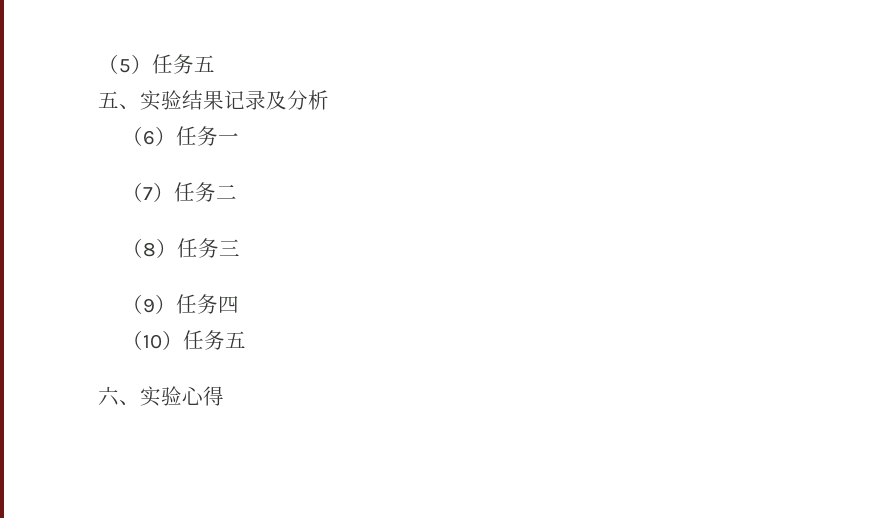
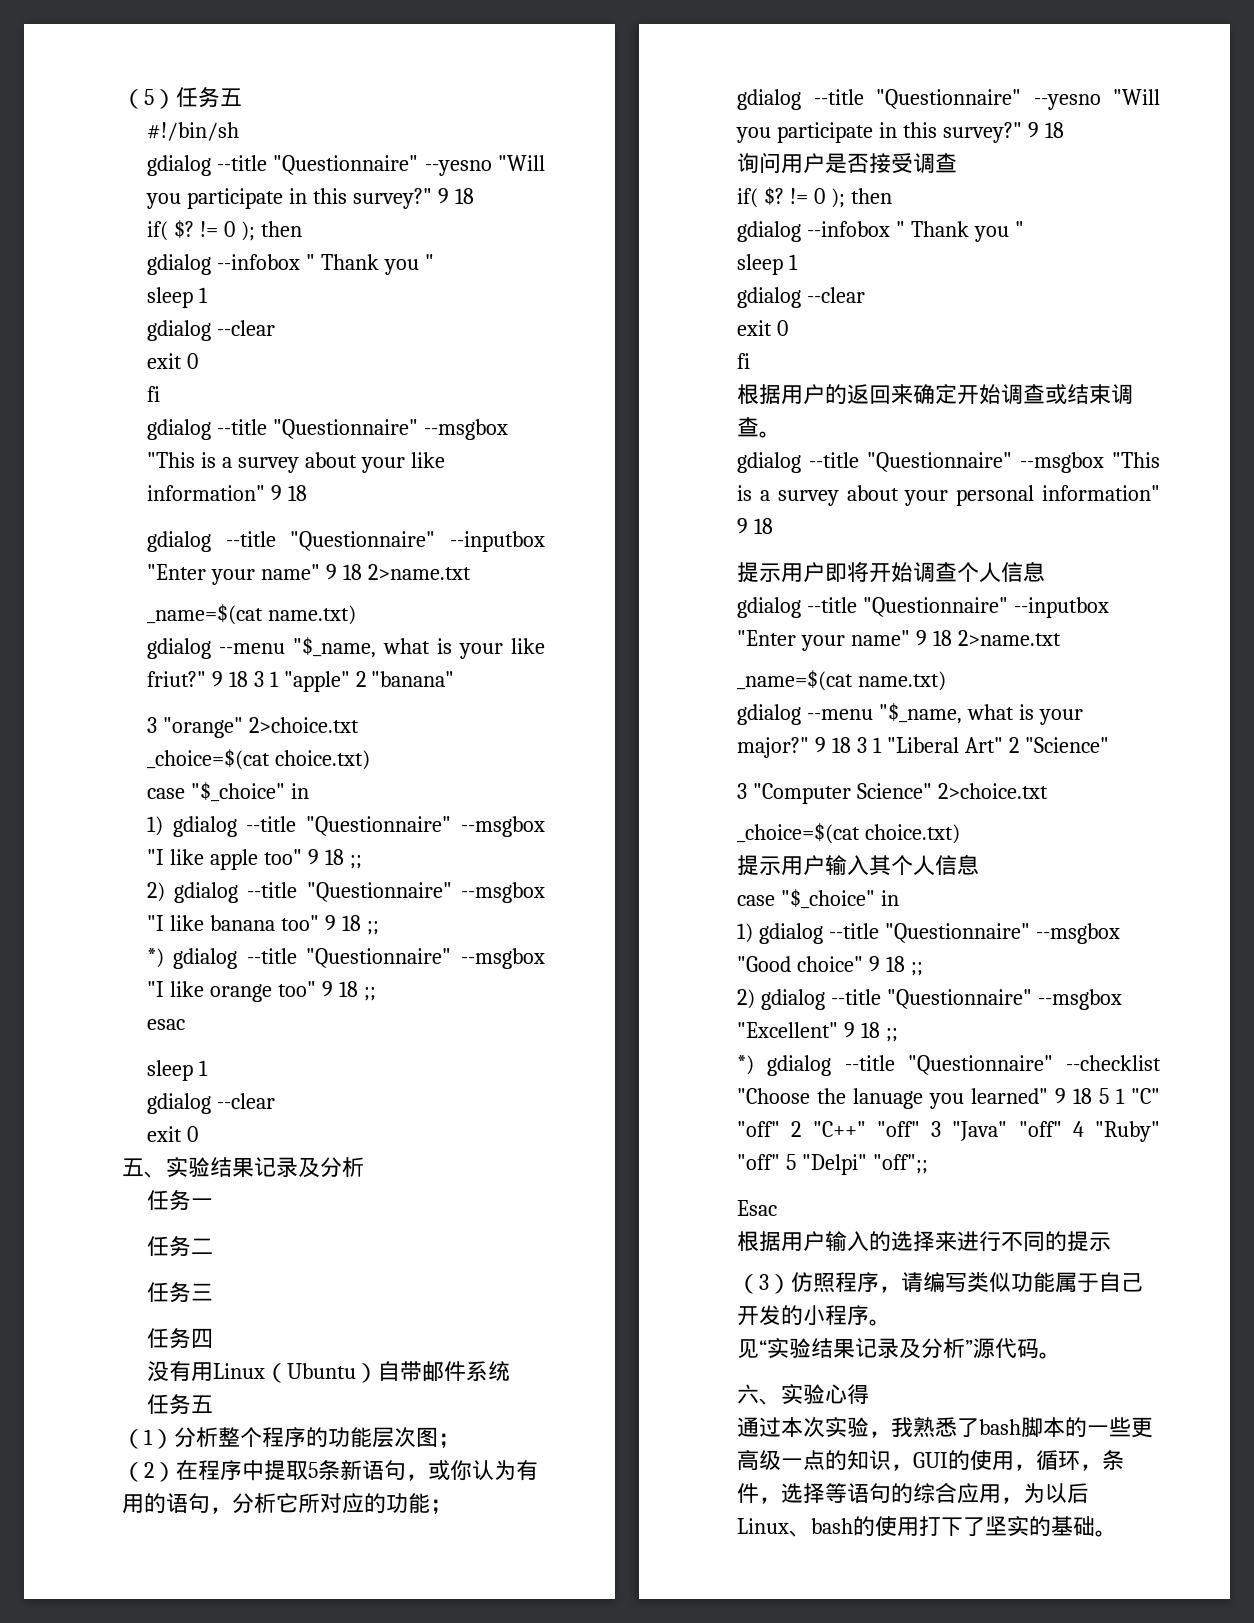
(215, 63) none -> [146,122,239,141] [146,155,546,176] [145,188,474,209] [146,220,302,241] [146,254,434,275] [146,287,208,308] [146,320,275,341] [146,353,198,369] [146,386,160,402] [146,419,508,440] [146,452,445,473] [146,485,307,501] [146,531,545,552] [146,564,471,585] [146,604,356,625] [146,637,545,659] [146,671,455,692] [146,717,359,738] [146,749,370,770] [146,782,309,802] [146,816,545,837] [146,849,362,870] [146,882,545,903] [146,915,379,935] [146,948,545,969] [146,981,376,1002] [146,1019,185,1030] [146,1060,208,1081] [146,1093,275,1114] [146,1126,198,1142] // #!/bin/sh // gdialog --title "Questionnaire" --yesno "Will you participate in this survey?" 9 18 // if( $? != 0 ); then // gdialog --infobox " Thank you " // sleep 1 // gdialog --clear // exit 0 // fi // gdialog --title "Questionnaire" --msgbox "This is a survey about your like information" 9 18 // gdialog --title "Questionnaire" --inputbox "Enter your name" 9 18 2>name.txt // _name=$(cat name.txt) // gdialog --menu "$_name, what is your like friut?" 9 18 3 1 "apple" 2 "banana" // 3 "orange" 2>choice.txt // _choice=$(cat choice.txt) // case "$_choice" in // 1) gdialog --title "Questionnaire" --msgbox "I like apple too" 9 18 ;; // 2) gdialog --title "Questionnaire" --msgbox "I like banana too" 9 18 ;; // *) gdialog --title "Questionnaire" --msgbox "I like orange too" 9 18 ;; // esac // sleep 1 // gdialog --clear // exit 0
[121,126,176,146] （6） -> (364, 1167) none
[121,182,174,202] （7） -> (213, 1203) none
[121,238,177,258] （8） -> (213, 1246) none
[121,294,176,314] （9） -> (213, 1292) none
[121,330,246,350] [98,386,224,407] （10）任务五 // 六、实验心得 -> [146,1361,510,1383] [146,1394,213,1415] [122,1427,460,1449] [122,1460,538,1482] [122,1493,452,1514] [737,89,1160,110] [736,122,1064,143] [737,152,957,174] [737,187,892,208] [737,221,1024,242] [737,254,798,275] [737,287,865,308] [737,320,788,336] [737,353,750,369] [737,384,1133,405] [737,417,781,438] [737,452,1160,473] [737,485,1160,506] [737,518,773,534] [737,561,1045,583] [737,597,1109,618] [737,630,1061,651] [737,670,946,691] [737,703,1083,725] [737,737,1109,758] [737,783,1048,804] [737,823,960,844] [737,854,979,876] [737,889,899,909] [737,923,1120,944] [737,956,923,976] [737,989,1122,1010] [737,1022,898,1042] [737,1055,1161,1076] [737,1088,1160,1109] [737,1121,1160,1142] [737,1154,928,1175] [737,1200,777,1216] [737,1231,1111,1252] [737,1272,1143,1294] [737,1305,891,1326] [737,1338,1061,1359] [737,1384,869,1405] [737,1417,1153,1438] [737,1450,1124,1471] [737,1482,1089,1504] [737,1516,1117,1537] 没有用Linux（Ubuntu）自带邮件系统 // 任务五 // （1）分析整个程序的功能层次图； // （2）在程序中提取5条新语句，或你认为有用的语句，分析它所对应的功能； // gdialog --title "Questionnaire" --yesno "Will you participate in this survey?" 9 18 // 询问用户是否接受调查 // if( $? != 0 ); then // gdialog --infobox " Thank you " // sleep 1 // gdialog --clear // exit 0 // fi // 根据用户的返回来确定开始调查或结束调查。 // gdialog --title "Questionnaire" --msgbox "This is a survey about your personal information" 9 18 // 提示用户即将开始调查个人信息 // gdialog --title "Questionnaire" --inputbox "Enter your name" 9 18 2>name.txt // _name=$(cat name.txt) // gdialog --menu "$_name, what is your major?" 9 18 3 1 "Liberal Art" 2 "Science" // 3 "Computer Science" 2>choice.txt // _choice=$(cat choice.txt) // 提示用户输入其个人信息 // case "$_choice" in // 1) gdialog --title "Questionnaire" --msgbox "Good choice" 9 18 ;; // 2) gdialog --title "Questionnaire" --msgbox "Excellent" 9 18 ;; // *) gdialog --title "Questionnaire" --checklist "Choose the lanuage you learned" 9 18 5 1 "C" "off" 2 "C++" "off" 3 "Java" "off" 4 "Ruby" "off" 5 "Delpi" "off";; // Esac // 根据用户输入的选择来进行不同的提示 // （3）仿照程序，请编写类似功能属于自己开发的小程序。 // 见“实验结果记录及分析”源代码。 // 六、实验心得 // 通过本次实验，我熟悉了bash脚本的一些更高级一点的知识，GUI的使用，循环，条件，选择等语句的综合应用，为以后Linux、bash的使用打下了坚实的基础。

